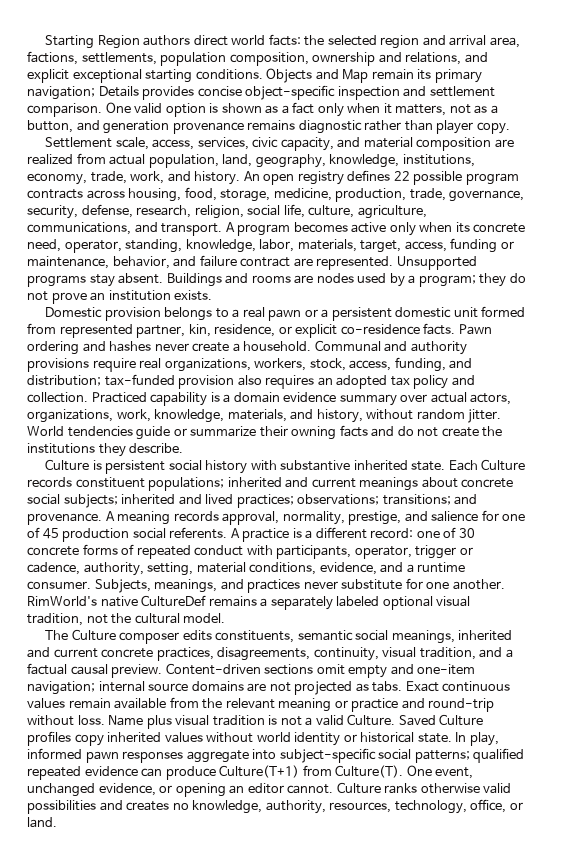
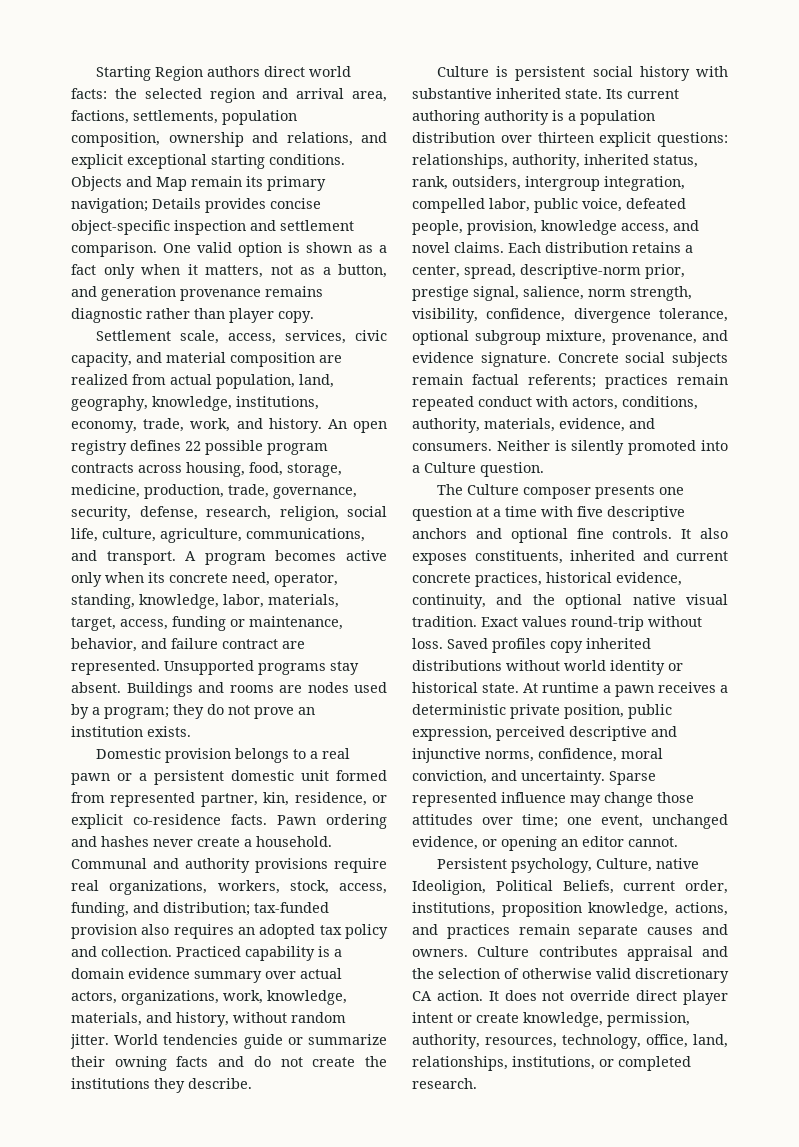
[448,459,526,471] [27,477,514,491] [27,494,478,508] [27,510,526,525] [27,527,475,542] [27,544,473,559] [27,562,466,576] [27,578,505,593] [27,595,471,610] [27,613,226,626] [45,629,455,644] Each Culture records constituent populations; inherited and current meanings about concrete social subjects; inherited and lived practices; observations; transitions; and provenance. A meaning records approval, normality, prestige, and salience for one of 45 production social referents. A practice is a different record: one of 30 concrete forms of repeated conduct with participants, operator, trigger or cadence, authority, setting, material conditions, evidence, and a runtime consumer. Subjects, meanings, and practices never substitute for one another. RimWorld's native CultureDef remains a separately labeled optional visual tradition, not the cultural model. // The Culture composer edits constituents, semantic social meanings, -> [606,89,679,99] [412,110,655,125] [412,132,728,147] [412,154,698,169] [412,176,685,191] [412,198,686,213] [412,220,699,235] [412,242,693,253] [412,264,685,279] [412,286,692,301] [412,308,728,323] [412,330,728,345] [412,352,728,367] [412,374,728,389] [412,396,698,411] [412,418,655,433] [412,440,728,455] [412,462,544,477] [436,484,684,499] [412,506,685,521] [412,528,728,543] [412,550,563,565] Its current authoring authority is a population distribution over thirteen explicit questions: relationships, authority, inherited status, rank, outsiders, intergroup integration, compelled labor, public voice, defeated people, provision, knowledge access, and novel claims. Each distribution retains a center, spread, descriptive-norm prior, prestige signal, salience, norm strength, visibility, confidence, divergence tolerance, optional subgroup mixture, provenance, and evidence signature. Concrete social subjects remain factual referents; practices remain repeated conduct with actors, conditions, authority, materials, evidence, and consumers. Neither is silently promoted into a Culture question. // The Culture composer presents one question at a time with five descriptive anchors and optional fine controls. It also exposes constituents,
[217,647,513,661] [27,663,476,678] [27,681,511,695] [27,697,495,712] [27,714,484,729] disagreements, continuity, visual tradition, and a factual causal preview. Content-driven sections omit empty and one-item navigation; internal source domains are not projected as tabs. Exact continuous values remain available from the relevant meaning or practice and round-trip without loss. Name plus visual tradition is not a valid Culture. Saved Culture -> [546,572,682,586] [412,594,728,609] [412,616,702,631] [412,638,488,649] historical evidence, continuity, and the optional native visual tradition. Exact values round-trip without loss. Saved
[164,732,203,743] values -> [412,660,502,671] distributions
[455,732,499,746] [27,748,525,763] [27,765,432,780] In play, informed pawn responses aggregate into subject-specific social patterns; qualified repeated evidence can produce Culture(T+1) from Culture(T). One -> [523,682,728,697] [412,704,672,719] [412,726,677,741] [412,748,663,763] [412,770,656,785] [412,792,694,807] [412,814,592,828] At runtime a pawn receives a deterministic private position, public expression, perceived descriptive and injunctive norms, confidence, moral conviction, and uncertainty. Sparse represented influence may change those attitudes over time; one
[336,782,512,794] [27,799,523,814] [27,817,57,828] Culture ranks otherwise valid possibilities and creates no knowledge, authority, resources, technology, office, or land. -> [436,858,699,873] [412,880,728,895] [412,902,728,917] [412,924,728,939] [412,946,728,961] [412,968,729,983] [412,990,728,1005] [412,1012,690,1027] [412,1034,728,1049] [412,1056,691,1071] [412,1078,477,1089] // Persistent psychology, Culture, native Ideoligion, Political Beliefs, current order, institutions, proposition knowledge, actions, and practices remain separate causes and owners. Culture contributes appraisal and the selection of otherwise valid discretionary CA action. It does not override direct player intent or create knowledge, permission, authority, resources, technology, office, land, relationships, institutions, or completed research.

